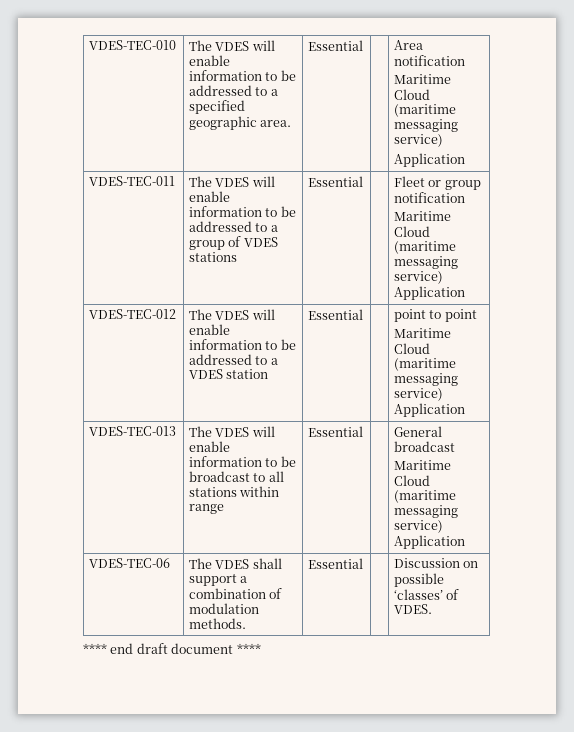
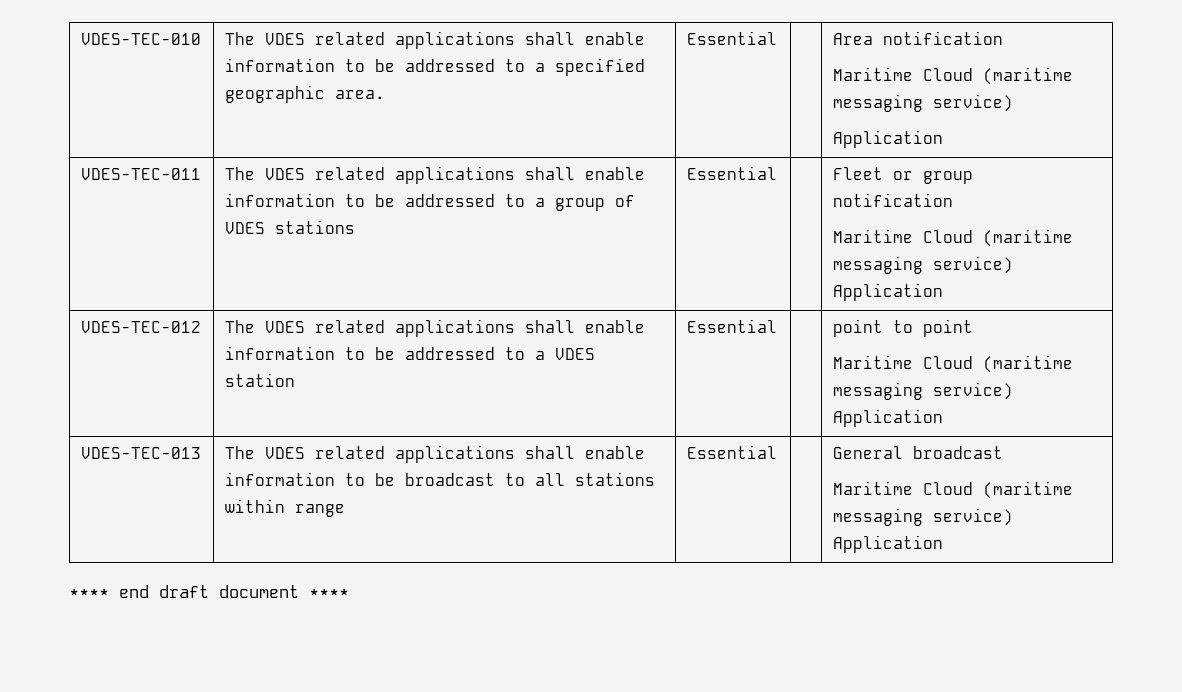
[251,40,275,51] will -> [314,31,575,49] related applications shall
[251,176,275,187] will -> [314,166,575,184] related applications shall
[251,309,275,320] will -> [314,319,575,337] related applications shall
[251,426,275,437] will -> [314,445,575,463] related applications shall
[89,558,171,568] [189,558,282,569] [189,574,248,586] [189,588,283,599] [189,603,260,614] [189,618,247,629] [308,558,364,569] [394,558,479,568] [394,573,445,587] [394,589,460,600] [394,604,433,614] // VDES-TEC-06 | The VDES shall support a combination of modulation methods. | Essential | | Discussion on possible ‘classes’ of VDES. -> (943, 544) none

